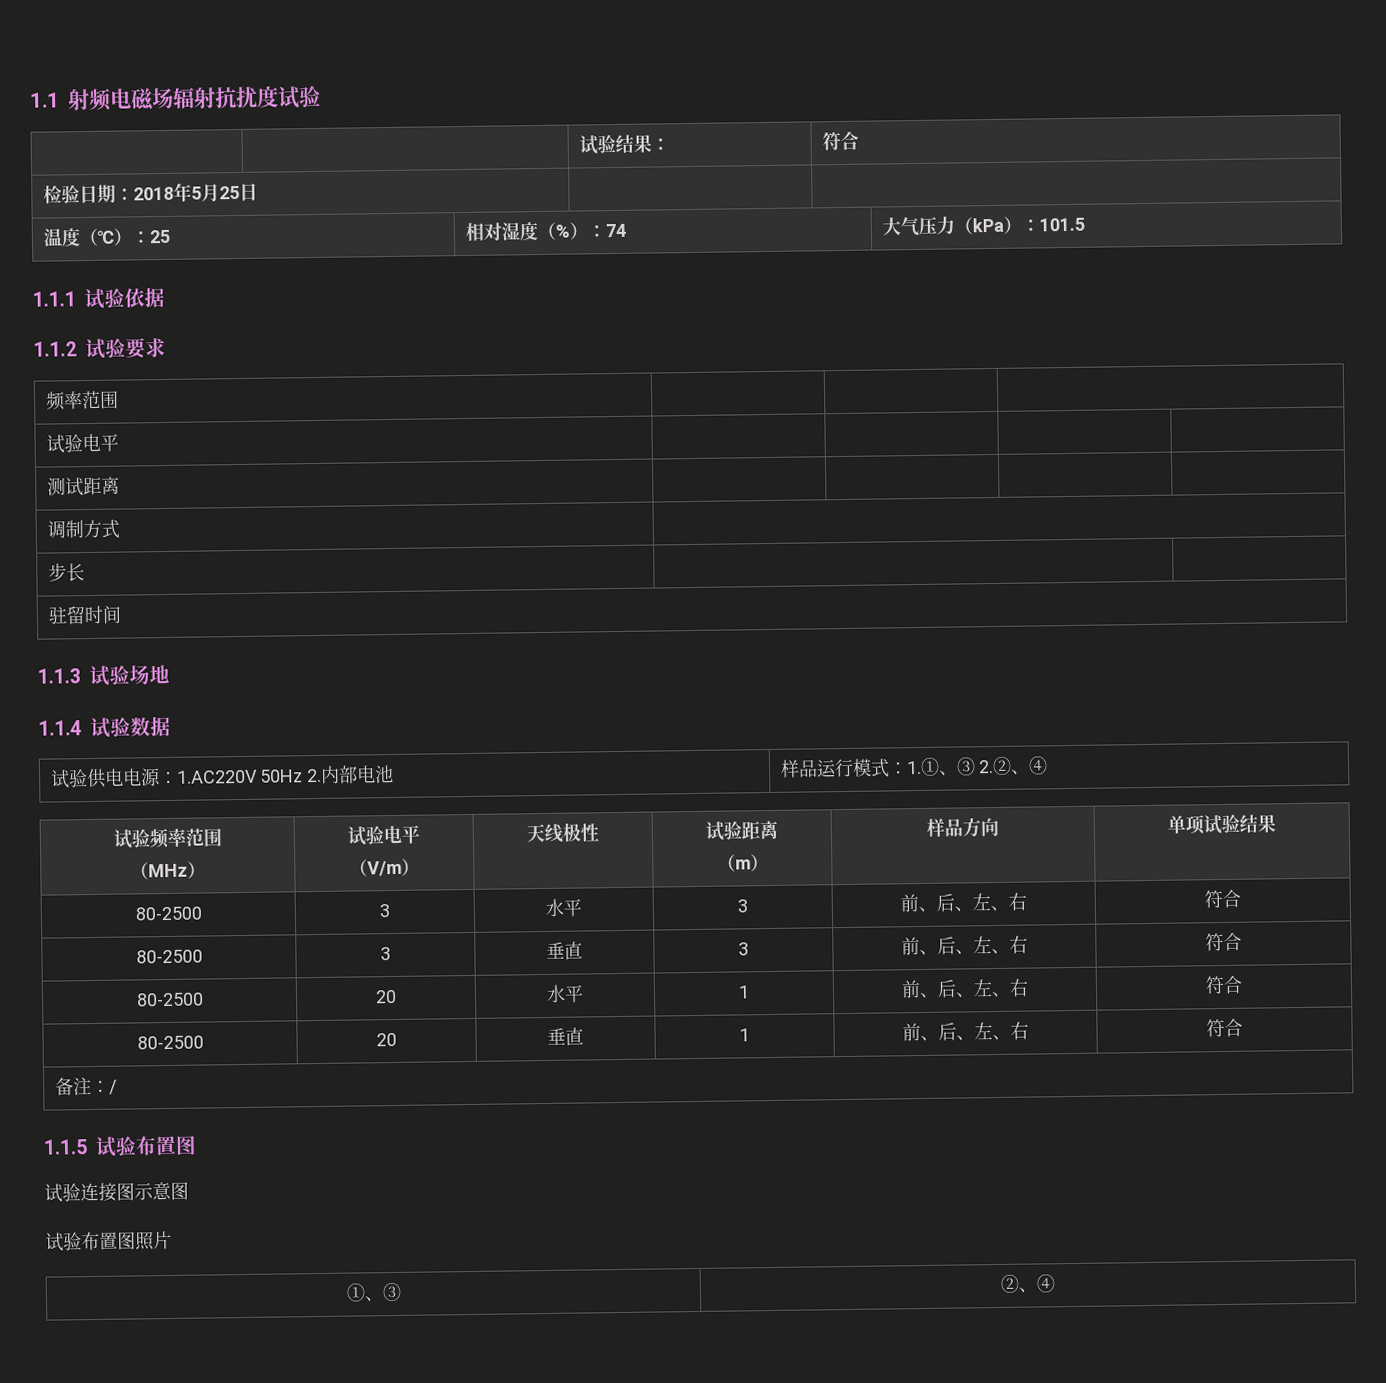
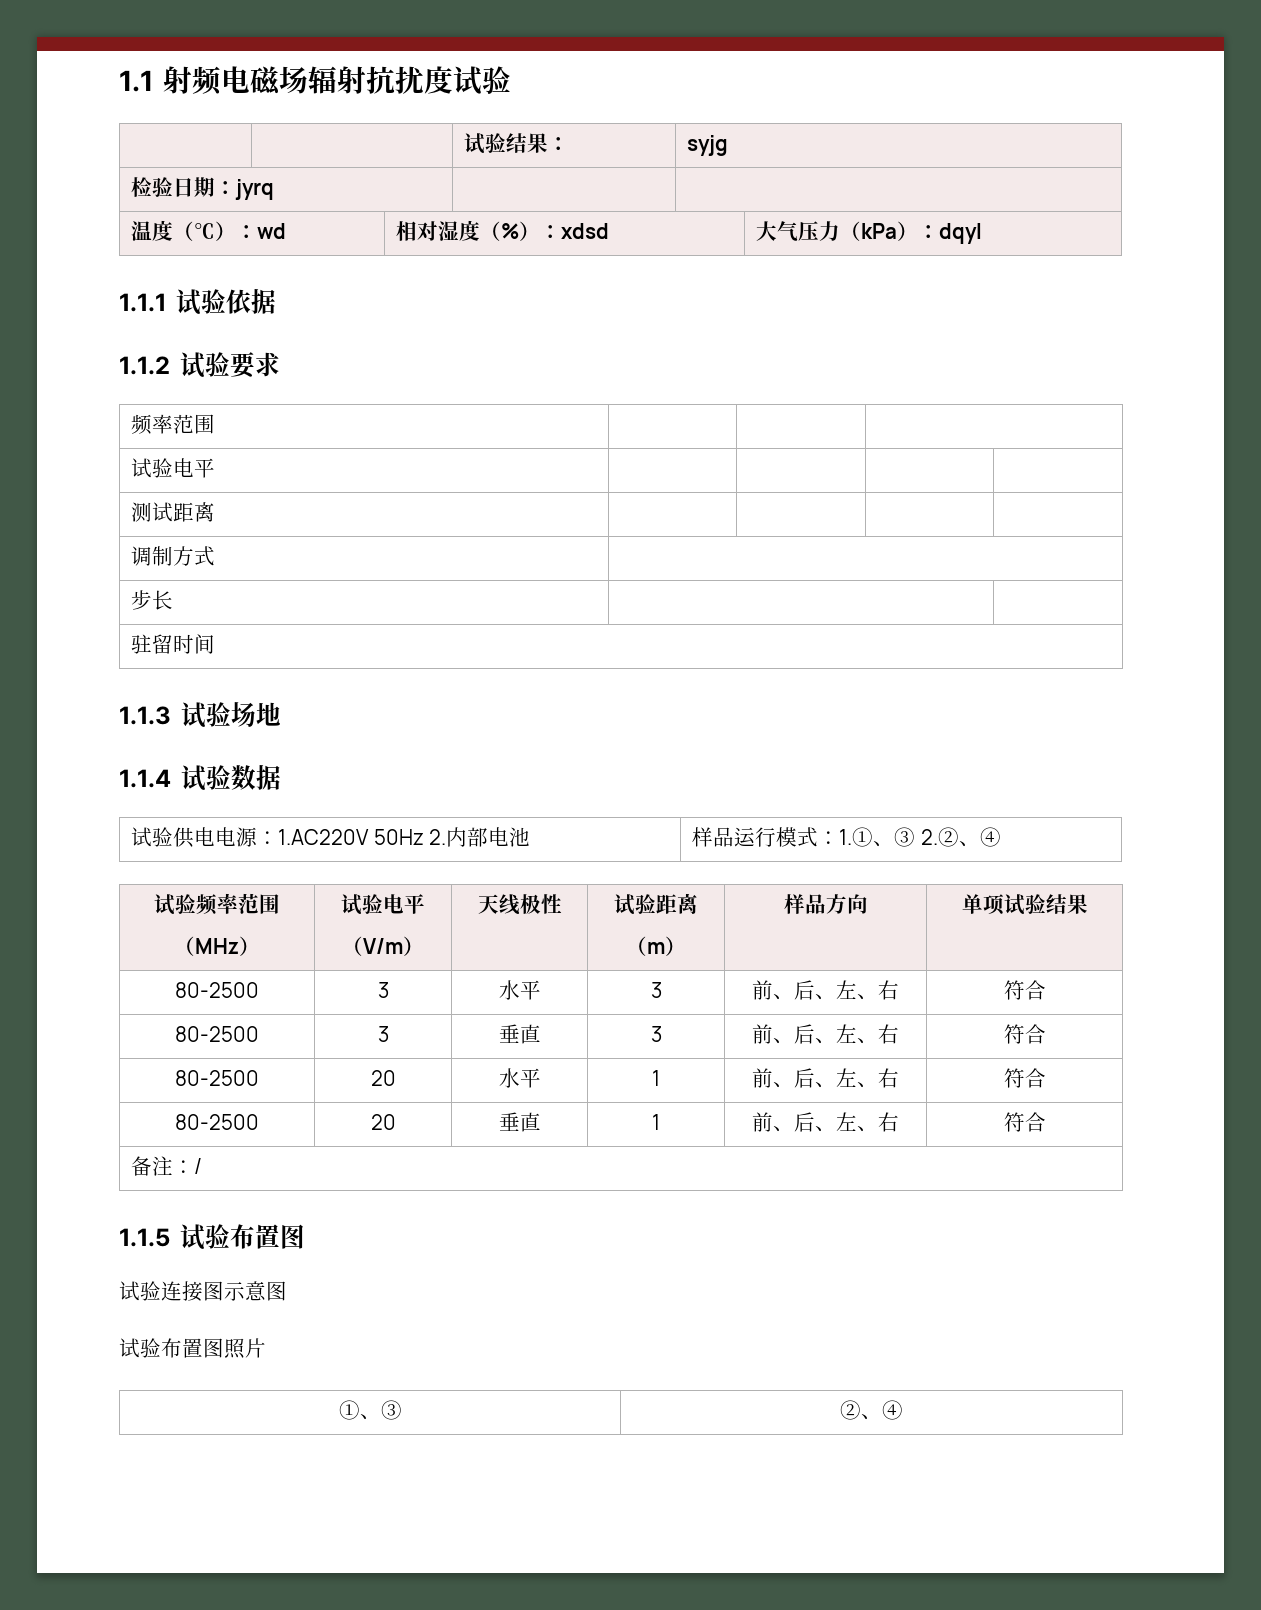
[821,131,859,151] 符合 -> [687,135,729,156] syjg
[132,182,258,203] 2018年5月25日 -> [235,179,275,200] jyrq
[148,229,171,244] 25 -> [257,223,287,239] wd
[604,223,626,238] 74 -> [561,223,610,239] xdsd
[1038,217,1085,232] 101.5 -> [939,223,983,244] dqyl

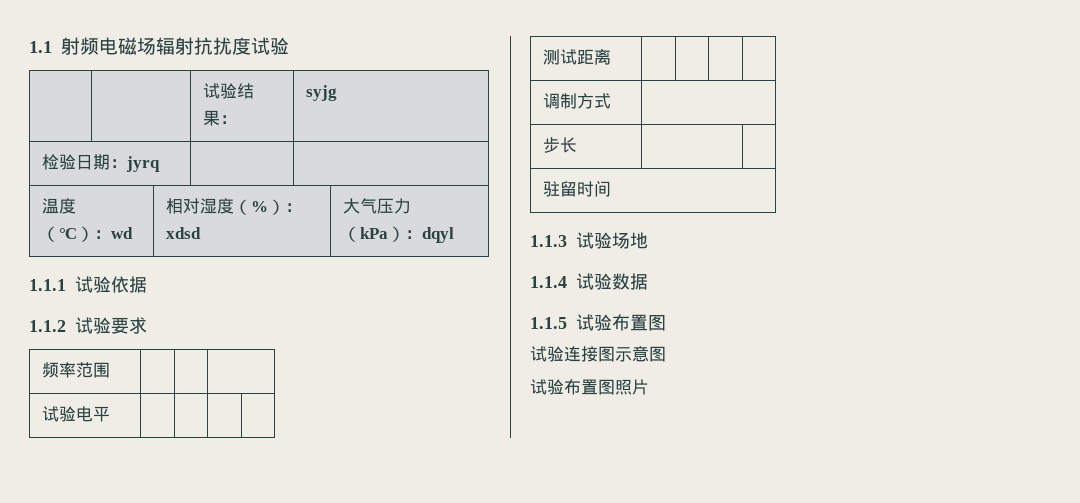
[131,827,531,848] [692,827,1001,847] [154,893,280,915] [174,936,260,956] [341,894,425,915] [342,936,424,956] [477,894,562,915] [614,893,698,915] [626,936,686,956] [783,894,868,914] [961,894,1088,915] [175,982,259,998] [377,982,389,998] [498,980,541,1000] [650,982,662,998] [752,980,899,1000] [1003,980,1046,1000] [175,1026,259,1042] [377,1026,389,1042] [498,1024,541,1044] [650,1026,662,1042] [752,1024,899,1044] [1003,1024,1046,1044] [175,1070,259,1086] [370,1070,396,1086] [498,1068,541,1088] [652,1070,660,1086] [752,1068,899,1088] [1003,1068,1046,1088] [175,1114,259,1130] [370,1114,396,1130] [498,1112,541,1132] [652,1114,660,1130] [752,1112,899,1132] [1003,1112,1046,1132] [131,1156,203,1176] // 试验供电电源：1.AC220V 50Hz 2.内部电池 | 样品运行模式：1.①、③ 2.②、④ // 试验频率范围 // （MHz） | 试验电平 // （V/m） | 天线极性 | 试验距离 // （m） | 样品方向 | 单项试验结果 // 80-2500 | 3 | 水平 | 3 | 前、后、左、右 | 符合 // 80-2500 | 3 | 垂直 | 3 | 前、后、左、右 | 符合 // 80-2500 | 20 | 水平 | 1 | 前、后、左、右 | 符合 // 80-2500 | 20 | 垂直 | 1 | 前、后、左、右 | 符合 // 备注：/ -> (648, 281) none
[338,1400,402,1420] [840,1400,903,1420] // ①、③ | ②、④ -> (649, 387) none

